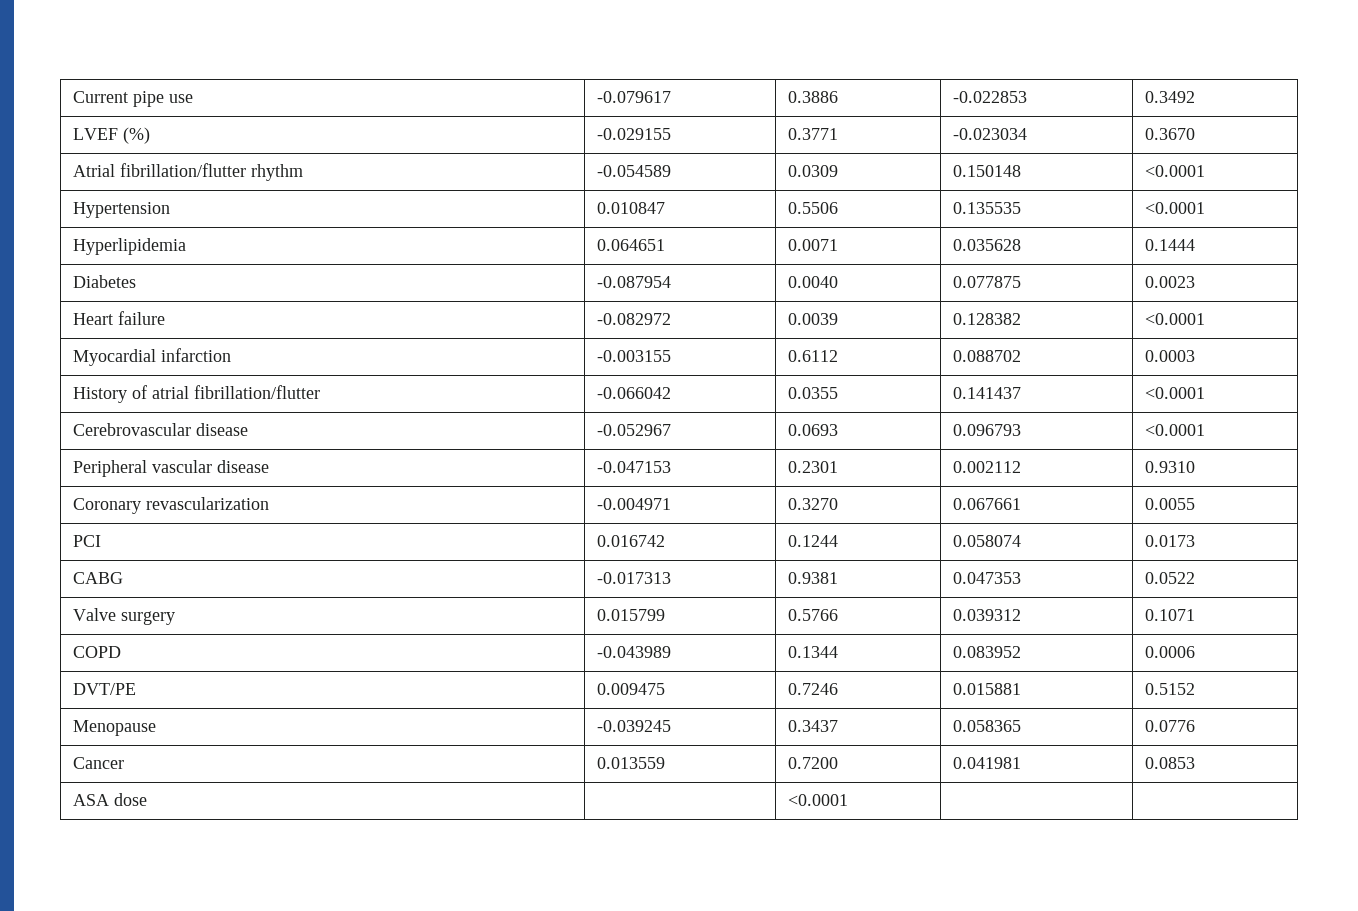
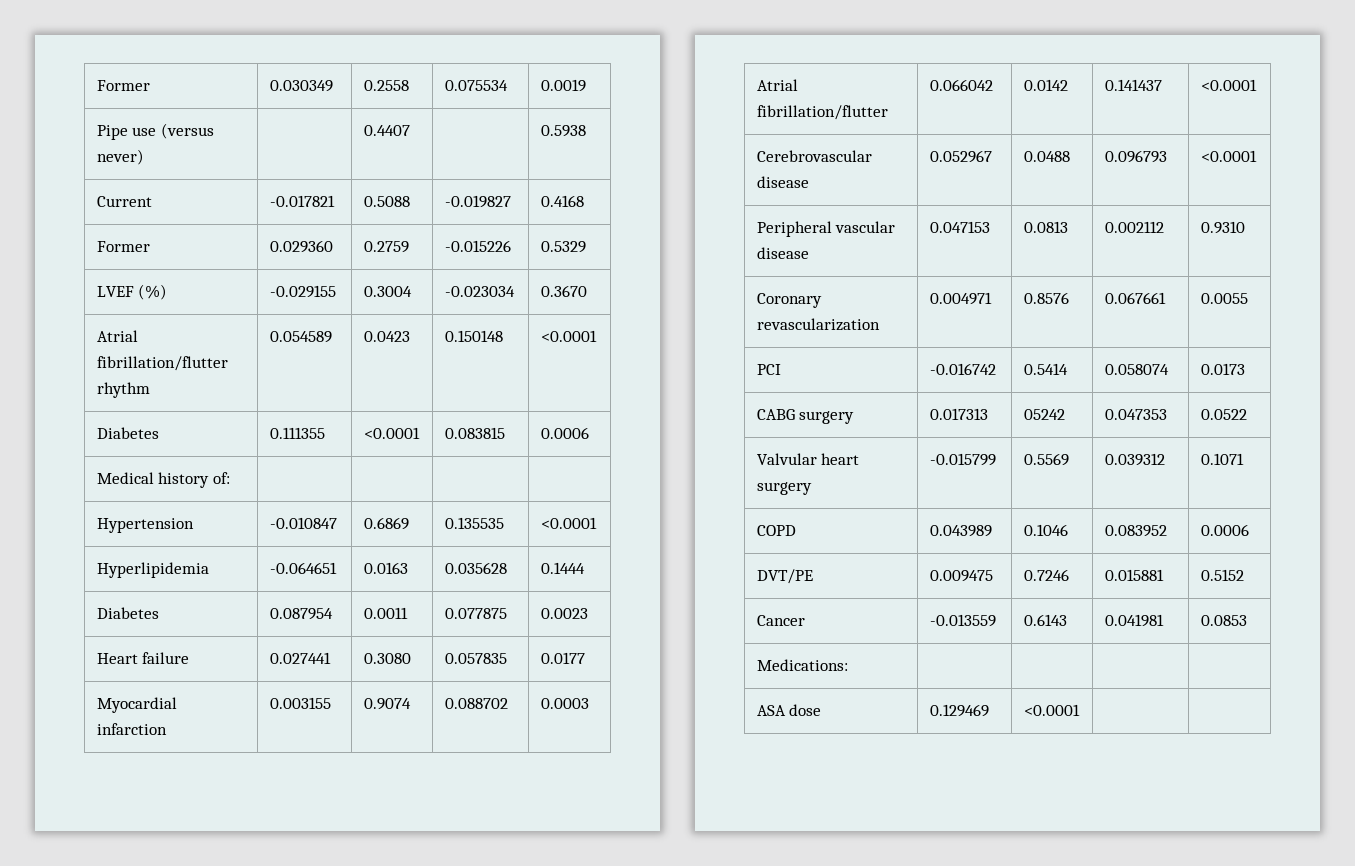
[73,91,194,107] [597,91,672,103] [788,91,839,103] [953,91,1028,103] [1145,91,1196,103] Current pipe use | -0.079617 | 0.3886 | -0.022853 | 0.3492 -> [96,80,150,91] [269,80,333,92] [363,80,409,91] [444,80,508,91] [540,79,586,92] [96,123,214,140] [96,149,144,165] [363,125,410,136] [540,125,586,137] [96,196,152,207] [269,195,335,207] [363,196,410,207] [444,195,511,208] [540,195,584,207] [96,241,150,252] [269,240,333,253] [363,241,409,253] [444,240,511,252] [540,241,586,253] Former | 0.030349 | 0.2558 | 0.075534 | 0.0019 // Pipe use (versus never) | | 0.4407 | | 0.5938 // Current | -0.017821 | 0.5088 | -0.019827 | 0.4168 // Former | 0.029360 | 0.2759 | -0.015226 | 0.5329
[788,128,839,140] 0.3771 -> [363,286,412,297] 0.3004
[597,165,672,177] [788,165,839,177] -0.054589 | 0.0309 -> [269,331,332,343] [363,331,410,342] 0.054589 | 0.0423
(1206, 171) none -> [96,427,159,439] [269,427,325,439] [363,427,420,439] [444,427,505,439] [540,427,589,439] [96,472,230,488] // Diabetes | 0.111355 | <0.0001 | 0.083815 | 0.0006 // Medical history of: | | | |
[597,202,666,214] [788,202,839,214] 0.010847 | 0.5506 -> [269,517,337,529] [363,517,409,530] -0.010847 | 0.6869
[597,239,666,251] [788,239,839,251] 0.064651 | 0.0071 -> [269,562,337,574] [363,562,408,574] -0.064651 | 0.0163
[597,276,672,288] [788,276,839,288] -0.087954 | 0.0040 -> [269,608,333,620] [363,607,408,619] 0.087954 | 0.0011
[597,313,672,325] [788,313,839,325] [953,313,1022,325] [1145,313,1206,325] -0.082972 | 0.0039 | 0.128382 | <0.0001 -> [269,652,331,664] [363,653,411,664] [444,653,507,664] [540,652,585,664] 0.027441 | 0.3080 | 0.057835 | 0.0177
[597,350,672,362] [788,350,839,362] -0.003155 | 0.6112 -> [269,697,331,709] [363,698,411,710] 0.003155 | 0.9074
[73,385,190,403] History of atrial -> [756,79,798,91] Atrial
[597,387,672,399] [788,387,839,399] -0.066042 | 0.0355 -> [929,79,993,91] [1023,79,1068,91] 0.066042 | 0.0142
[597,424,672,436] [788,424,839,436] -0.052967 | 0.0693 -> [929,150,992,163] [1023,151,1070,162] 0.052967 | 0.0488
[597,461,672,473] [788,461,839,473] -0.047153 | 0.2301 -> [929,221,990,233] [1023,221,1068,233] 0.047153 | 0.0813
[597,498,672,510] [788,498,839,510] -0.004971 | 0.3270 -> [929,292,992,305] [1023,292,1069,304] 0.004971 | 0.8576
[597,535,666,547] [788,535,839,547] 0.016742 | 0.1244 -> [929,363,996,375] [1023,363,1068,375] -0.016742 | 0.5414
[597,572,672,584] [788,572,839,584] | -0.017313 | 0.9381 -> [799,411,855,424] [929,408,988,420] [1023,409,1065,420] surgery | 0.017313 | 05242
[73,608,176,625] [597,609,666,621] [788,609,839,621] Valve surgery | 0.015799 | 0.5766 -> [756,453,860,465] [756,482,812,495] [929,453,996,466] [1023,453,1069,466] Valvular heart surgery | -0.015799 | 0.5569
[597,646,672,658] [788,646,839,658] -0.043989 | 0.1344 -> [929,525,992,537] [1023,524,1068,536] 0.043989 | 0.1046
[73,720,157,736] [597,720,672,732] [788,720,839,732] [953,720,1022,732] [1145,720,1196,732] // Menopause | -0.039245 | 0.3437 | 0.058365 | 0.0776 -> (1244, 575) none
[597,757,666,769] [788,757,839,769] 0.013559 | 0.7200 -> [929,614,996,627] [1023,614,1067,626] -0.013559 | 0.6143
(1196, 763) none -> [756,659,848,671] // Medications: | | | |
(148, 799) none -> [929,704,989,717] 0.129469

